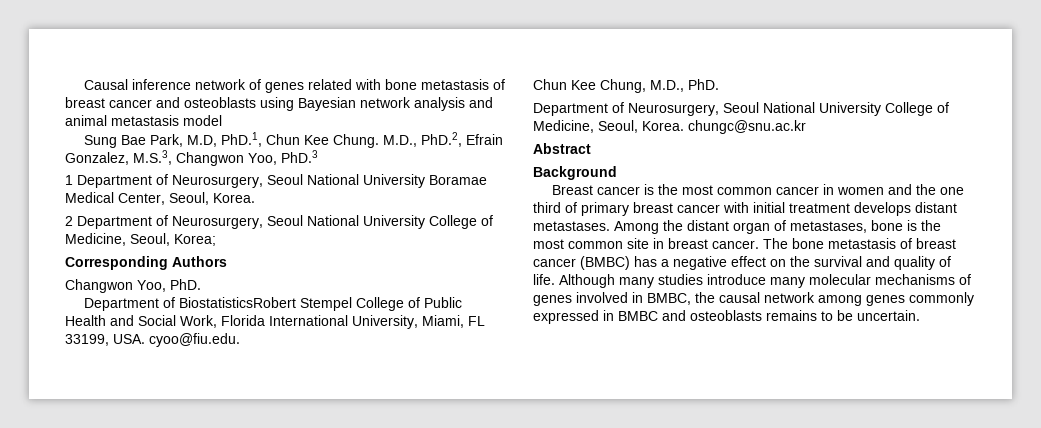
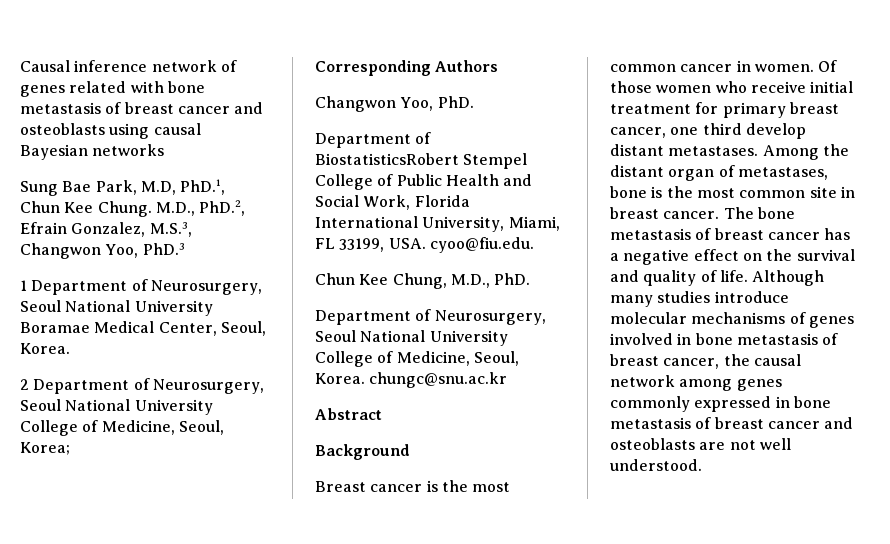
[298,97,493,111] [65,115,222,126] Bayesian network analysis and animal metastasis model -> [153,123,201,135] [20,144,165,160] causal Bayesian networks
[837,184,965,195] [533,202,911,216] women and the one third of primary breast cancer with initial treatment develops -> [754,60,838,72] [610,81,854,93] [610,102,839,118] [610,123,806,139] women. Of those women who receive initial treatment for primary breast cancer, one third develop
[580,256,630,270] (BMBC) -> (820, 236) none
[770,277,805,288] many -> (789, 297) none
[647,293,691,305] BMBC, -> [695,333,839,345] [610,354,720,369] bone metastasis of breast cancer,
[618,310,920,321] BMBC and osteoblasts remains to be uncertain. -> [793,396,831,408] [610,417,854,429] [610,438,791,450] [610,459,702,471] bone metastasis of breast cancer and osteoblasts are not well understood.

